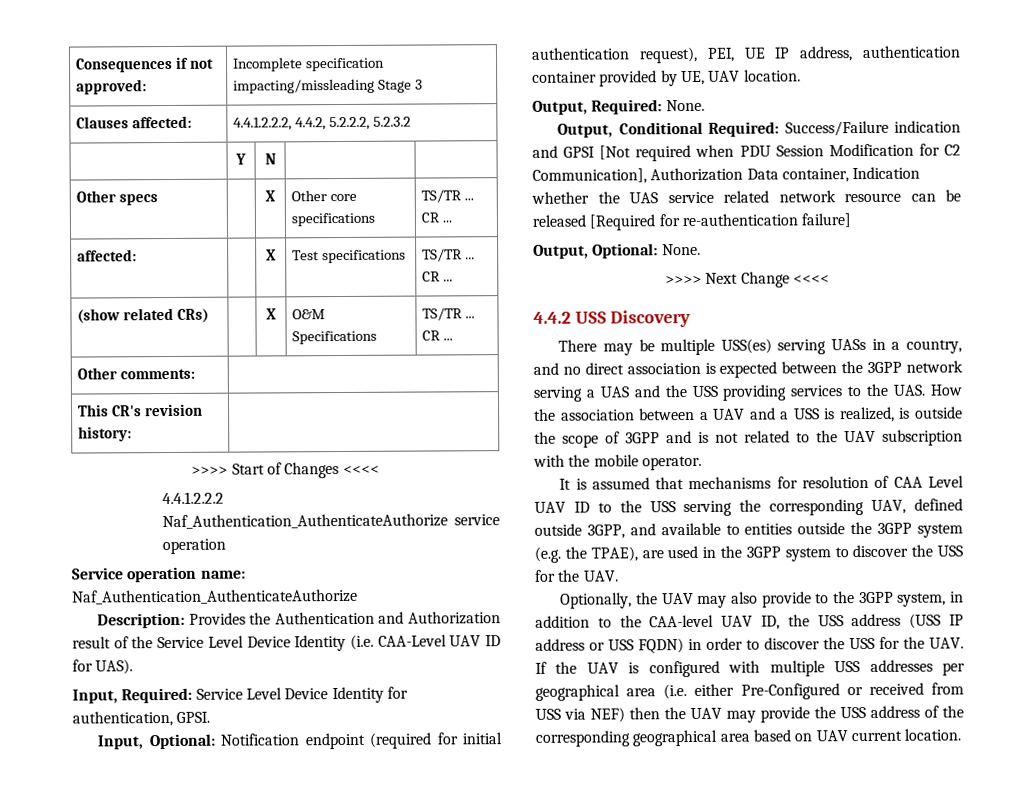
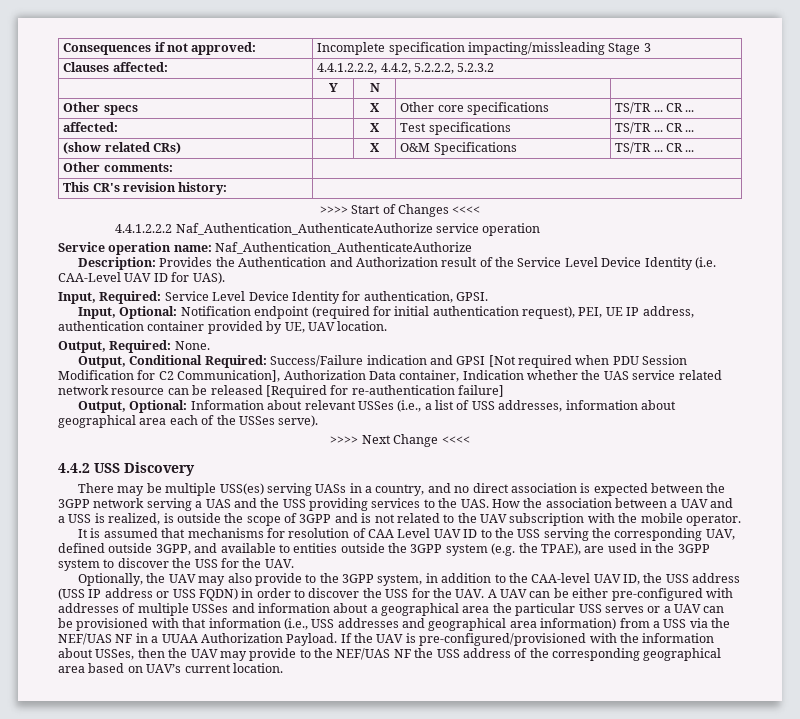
[661,243,701,256] None. -> [190,400,676,412] [58,415,319,428] Information about relevant USSes (i.e., a list of USS addresses, information about geographical area each of the USSes serve).
[535,659,965,678] [535,682,964,701] [535,707,625,723] If the UAV is configured with multiple USS addresses per geographical area (i.e. either Pre-Configured or received from USS via NEF) -> [487,588,733,601] [58,603,725,616] [58,618,730,631] [58,633,715,646] [58,648,135,660] A UAV can be either pre-configured with addresses of multiple USSes and information about a geographical area the particular USS serves or a UAV can be provisioned with that information (i.e., USS addresses and geographical area information) from a USS via the NEF/UAS NF in a UUAA Authorization Payload. If the UAV is pre-configured/provisioned with the information about USSes,
(810, 714) none -> [299,648,411,660] to the NEF/UAS NF
[815,730,848,742] UAV -> [146,664,182,673] UAV’s

